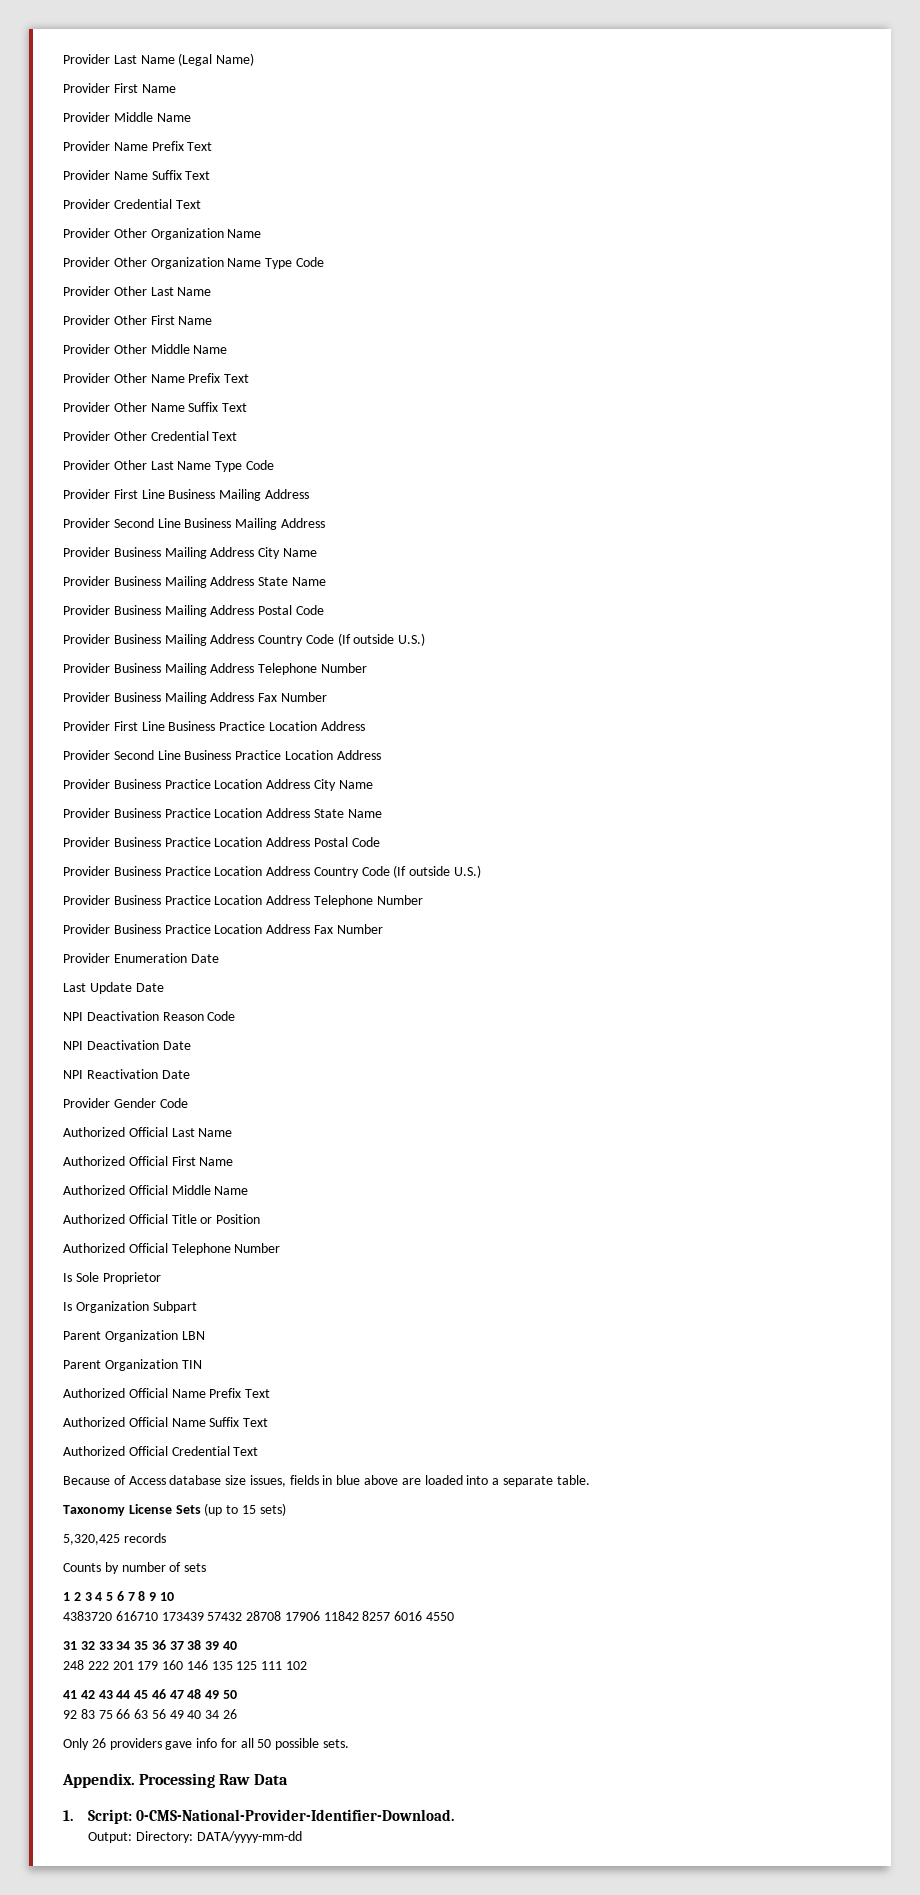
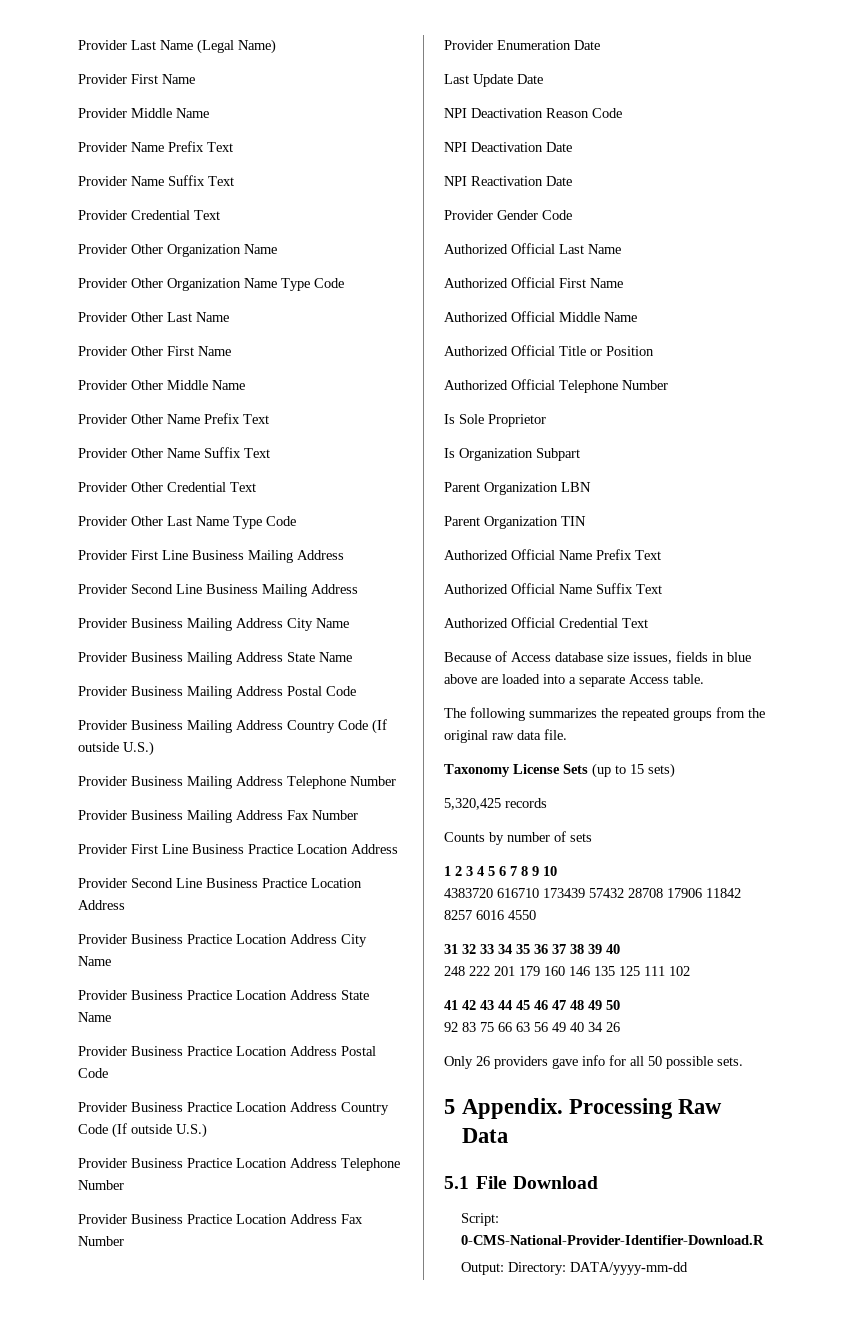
(553, 1481) none -> [629,674,669,684] Access
(590, 1480) none -> [444,707,765,721] [444,729,567,743] // The following summarizes the repeated groups from the original raw data file.
(350, 1743) none -> [444,1099,455,1114] 5
[63,1809,455,1824] 1. Script: 0-CMS-National-Provider-Identifier-Download. -> [444,1176,598,1189] [460,1213,499,1226] [460,1235,764,1245] 5.1 File Download // Script: 0-CMS-National-Provider-Identifier-Download.R

